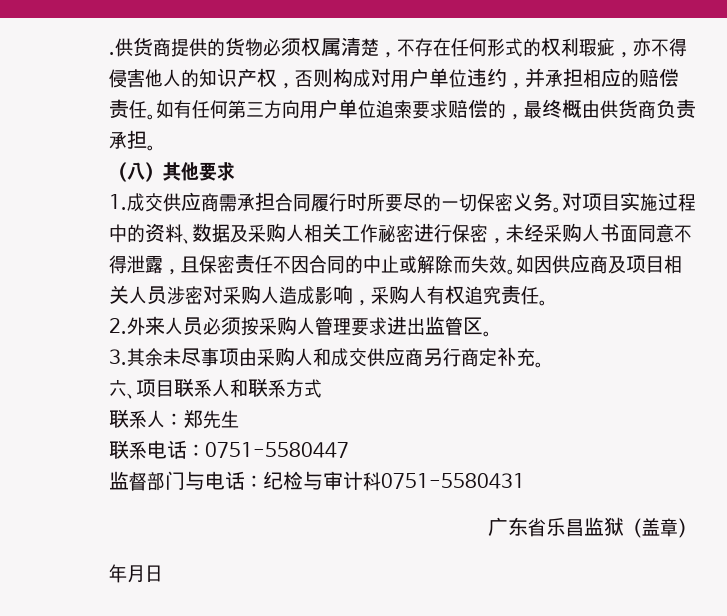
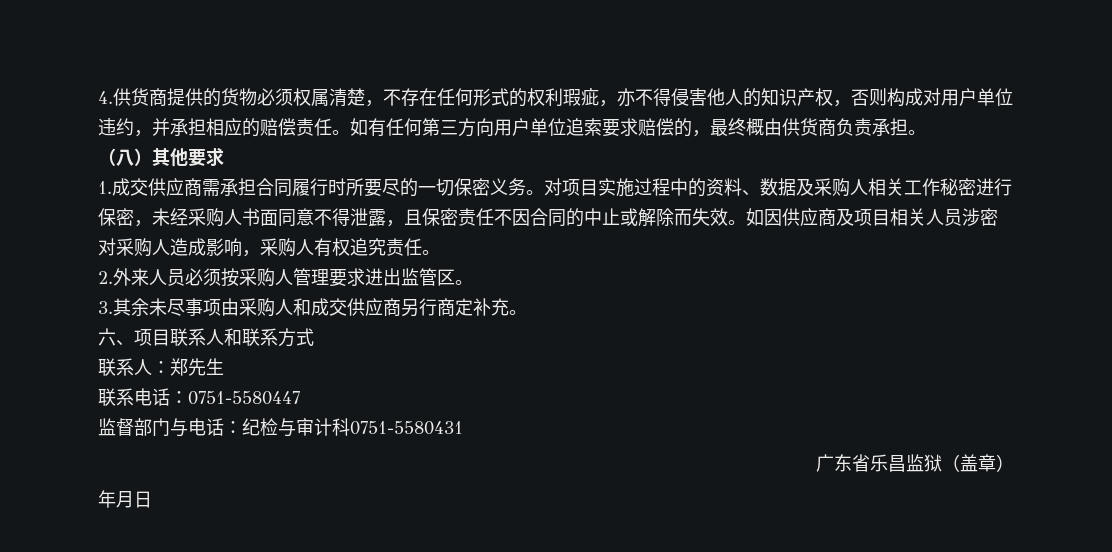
[109,52,115,55] . -> [98,91,113,104] 4.

